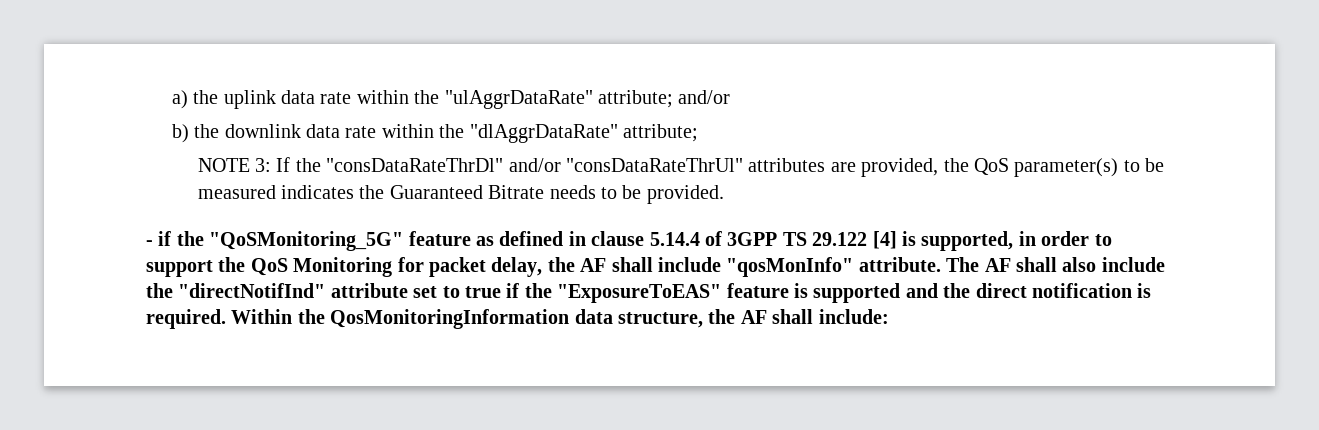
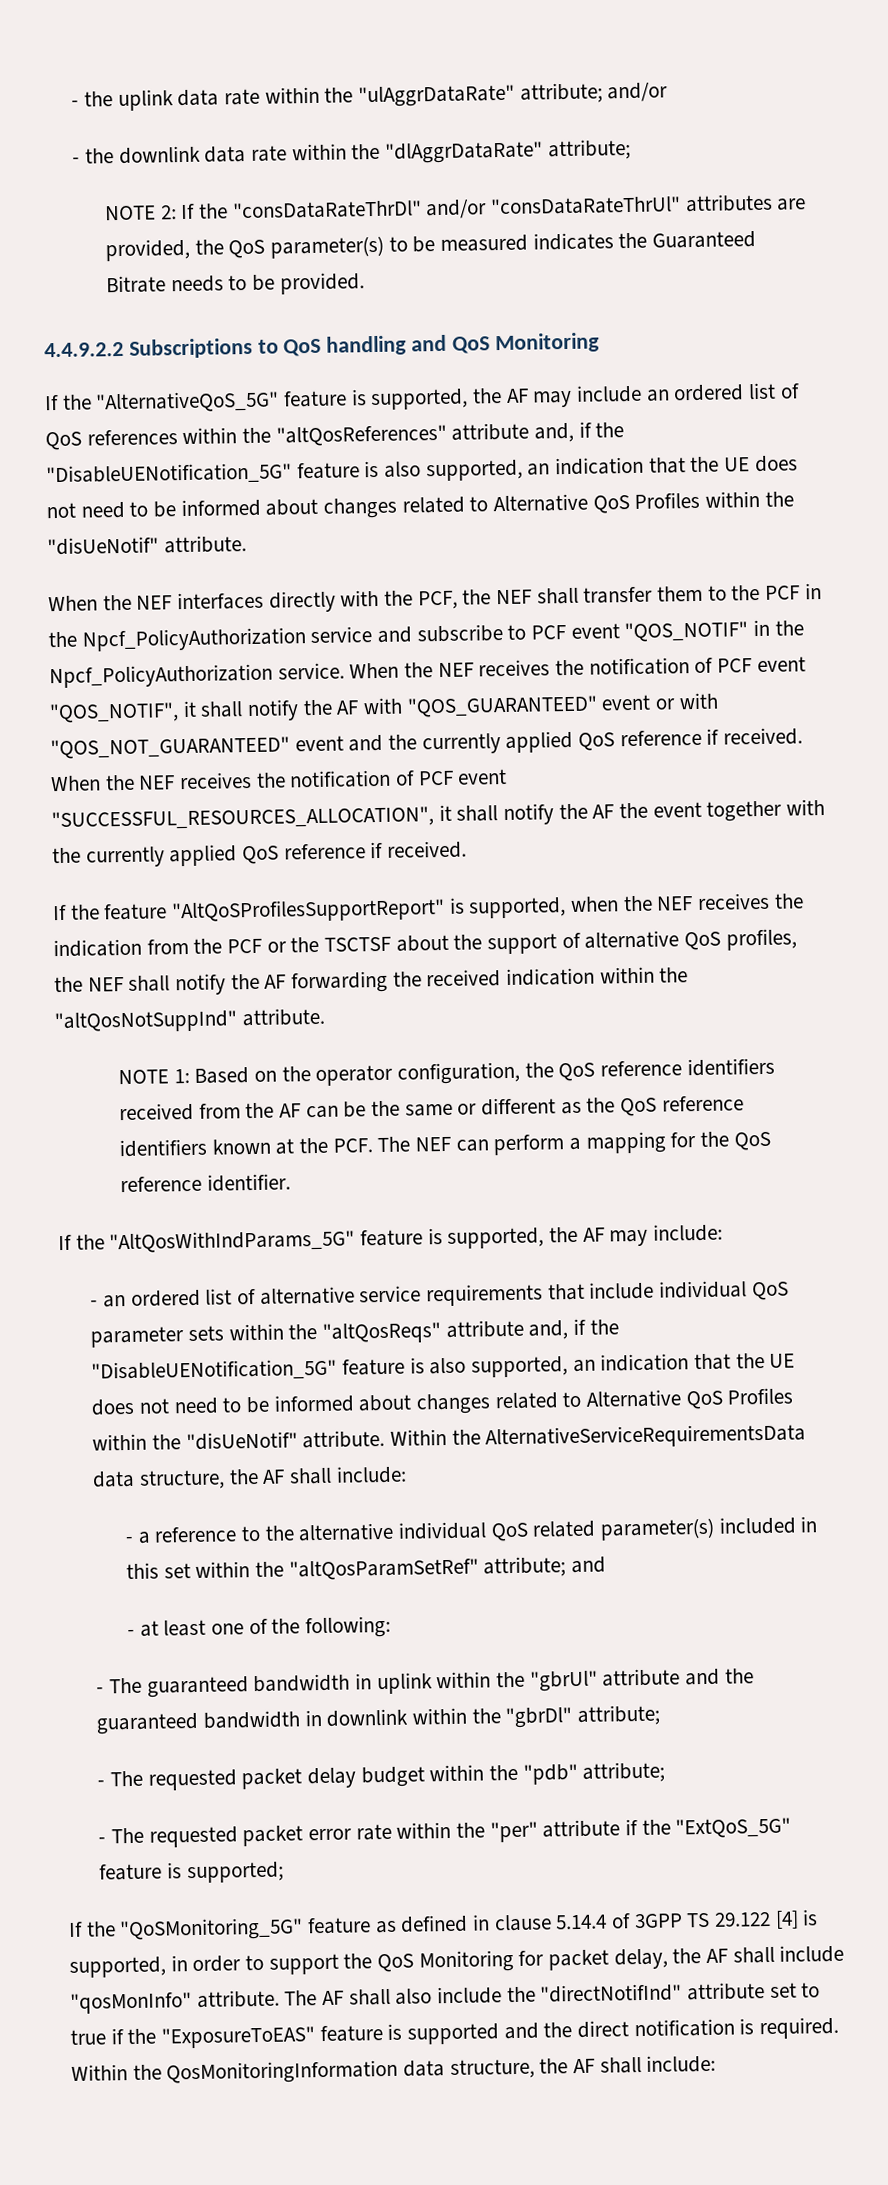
[171,90,188,109] a) -> [71,100,80,107] -
[171,124,189,143] b) -> [72,157,81,164] -
[254,158,271,172] 3: -> [160,205,177,220] 2:
[146,231,172,246] - if -> [44,332,600,359] [44,382,800,414] [45,421,625,451] [46,455,798,486] [46,490,794,519] [47,535,247,556] [48,583,822,613] [48,619,804,652] [49,656,806,689] [49,692,719,724] [50,727,804,760] [50,768,508,792] [51,798,826,832] [52,840,468,868] [53,892,804,924] [53,928,797,958] [54,966,689,996] [54,1007,325,1034] [117,1057,775,1087] [118,1095,744,1122] [118,1131,771,1158] [119,1173,291,1193] [58,1223,724,1254] [90,1280,789,1308] [90,1318,619,1348] [91,1353,796,1382] [91,1387,794,1416] [92,1423,807,1451] [92,1465,407,1490] [124,1516,818,1544] [125,1556,606,1581] [126,1615,391,1639] [96,1668,754,1698] [96,1704,661,1735] [97,1761,666,1791] [98,1817,792,1848] [99,1861,284,1884] [68,1921,83,1937] 4.4.9.2.2 Subscriptions to QoS handling and QoS Monitoring // If the "AlternativeQoS_5G" feature is supported, the AF may include an ordered list of QoS references within the "altQosReferences" attribute and, if the "DisableUENotification_5G" feature is also supported, an indication that the UE does not need to be informed about changes related to Alternative QoS Profiles within the "disUeNotif" attribute. // When the NEF interfaces directly with the PCF, the NEF shall transfer them to the PCF in the Npcf_PolicyAuthorization service and subscribe to PCF event "QOS_NOTIF" in the Npcf_PolicyAuthorization service. When the NEF receives the notification of PCF event "QOS_NOTIF", it shall notify the AF with "QOS_GUARANTEED" event or with "QOS_NOT_GUARANTEED" event and the currently applied QoS reference if received. When the NEF receives the notification of PCF event "SUCCESSFUL_RESOURCES_ALLOCATION", it shall notify the AF the event together with the currently applied QoS reference if received. // If the feature "AltQoSProfilesSupportReport" is supported, when the NEF receives the indication from the PCF or the TSCTSF about the support of alternative QoS profiles, the NEF shall notify the AF forwarding the received indication within the "altQosNotSuppInd" attribute. // NOTE 1: Based on the operator configuration, the QoS reference identifiers received from the AF can be the same or different as the QoS reference identifiers known at the PCF. The NEF can perform a mapping for the QoS reference identifier. // If the "AltQosWithIndParams_5G" feature is supported, the AF may include: // - an ordered list of alternative service requirements that include individual QoS parameter sets within the "altQosReqs" attribute and, if the "DisableUENotification_5G" feature is also supported, an indication that the UE does not need to be informed about changes related to Alternative QoS Profiles within the "disUeNotif" attribute. Within the AlternativeServiceRequirementsData data structure, the AF shall include: // - a reference to the alternative individual QoS related parameter(s) included in this set within the "altQosParamSetRef" attribute; and // - at least one of the following: // - The guaranteed bandwidth in uplink within the "gbrUl" attribute and the guaranteed bandwidth in downlink within the "gbrDl" attribute; // - The requested packet delay budget within the "pdb" attribute; // - The requested packet error rate within the "per" attribute if the "ExtQoS_5G" feature is supported; // If

